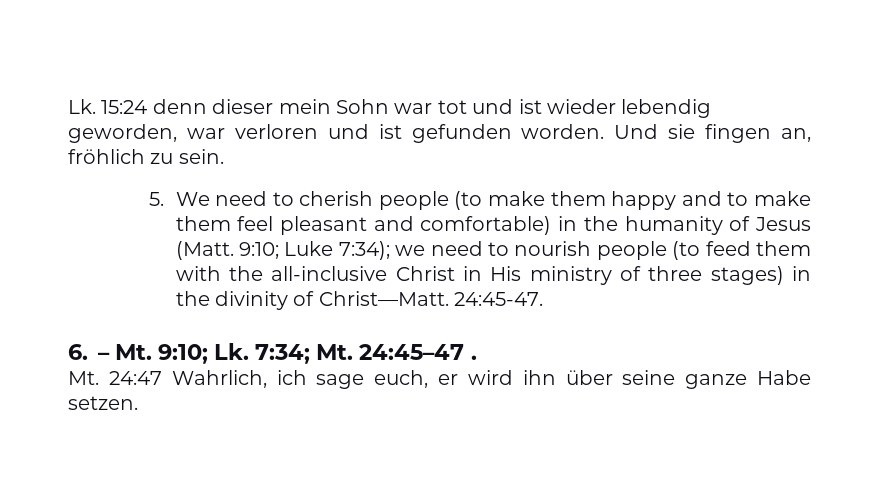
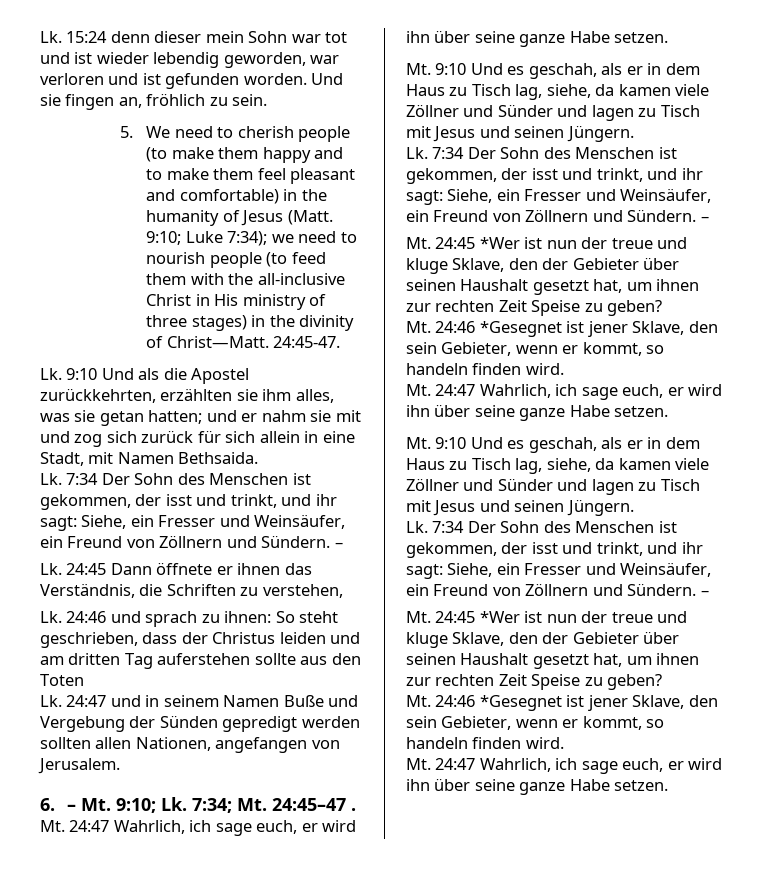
(544, 299) none -> [40,368,250,384] [40,388,334,403] [40,410,361,426] [40,430,355,447] [40,452,259,466] [40,473,311,485] [40,494,337,510] [40,514,346,531] [40,535,343,548] [40,562,312,575] [40,583,343,598] [40,611,339,627] [40,632,361,648] [40,653,361,669] [40,674,84,686] [40,695,359,707] [40,715,360,732] [40,737,340,753] [38,758,120,774] // Lk. 9:10 Und als die Apostel zurückkehrten, erzählten sie ihm alles, was sie getan hatten; und er nahm sie mit und zog sich zurück für sich allein in eine Stadt, mit Namen Bethsaida. // Lk. 7:34 Der Sohn des Menschen ist gekommen, der isst und trinkt, und ihr sagt: Siehe, ein Fresser und Weinsäufer, ein Freund von Zöllnern und Sündern. – // Lk. 24:45 Dann öffnete er ihnen das Verständnis, die Schriften zu verstehen, // Lk. 24:46 und sprach zu ihnen: So steht geschrieben, dass der Christus leiden und am dritten Tag auferstehen sollte aus den Toten // Lk. 24:47 und in seinem Namen Buße und Vergebung der Sünden gepredigt werden sollten allen Nationen, angefangen von Jerusalem.
(138, 403) none -> [406,63,700,79] [406,84,710,100] [406,104,700,121] [406,125,634,142] [406,147,677,159] [406,168,703,184] [406,188,712,205] [406,209,709,222] [406,237,688,249] [406,257,680,274] [406,279,700,295] [406,300,663,316] [406,321,718,337] [406,342,665,356] [406,363,564,375] [406,384,723,400] [406,404,669,421] [406,437,700,453] [406,458,710,474] [406,478,700,495] [406,499,634,516] [406,521,677,533] [406,542,703,558] [406,562,712,579] [406,583,709,596] [406,611,688,623] [406,631,680,648] [406,653,700,669] [406,674,663,690] [406,695,718,711] [406,716,665,730] [406,737,564,749] [406,758,723,774] [406,778,669,795] // Mt. 9:10 Und es geschah, als er in dem Haus zu Tisch lag, siehe, da kamen viele Zöllner und Sünder und lagen zu Tisch mit Jesus und seinen Jüngern. // Lk. 7:34 Der Sohn des Menschen ist gekommen, der isst und trinkt, und ihr sagt: Siehe, ein Fresser und Weinsäufer, ein Freund von Zöllnern und Sündern. – // Mt. 24:45 *Wer ist nun der treue und kluge Sklave, den der Gebieter über seinen Haushalt gesetzt hat, um ihnen zur rechten Zeit Speise zu geben? // Mt. 24:46 *Gesegnet ist jener Sklave, den sein Gebieter, wenn er kommt, so handeln finden wird. // Mt. 24:47 Wahrlich, ich sage euch, er wird ihn über seine ganze Habe setzen. // Mt. 9:10 Und es geschah, als er in dem Haus zu Tisch lag, siehe, da kamen viele Zöllner und Sünder und lagen zu Tisch mit Jesus und seinen Jüngern. // Lk. 7:34 Der Sohn des Menschen ist gekommen, der isst und trinkt, und ihr sagt: Siehe, ein Fresser und Weinsäufer, ein Freund von Zöllnern und Sündern. – // Mt. 24:45 *Wer ist nun der treue und kluge Sklave, den der Gebieter über seinen Haushalt gesetzt hat, um ihnen zur rechten Zeit Speise zu geben? // Mt. 24:46 *Gesegnet ist jener Sklave, den sein Gebieter, wenn er kommt, so handeln finden wird. // Mt. 24:47 Wahrlich, ich sage euch, er wird ihn über seine ganze Habe setzen.

